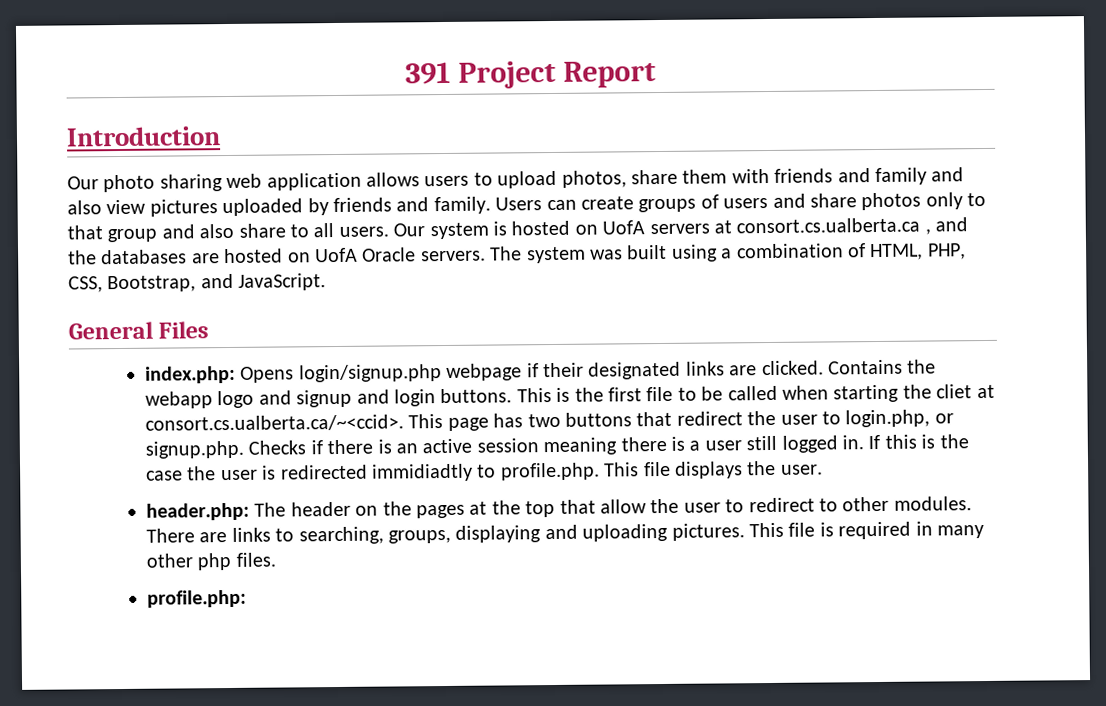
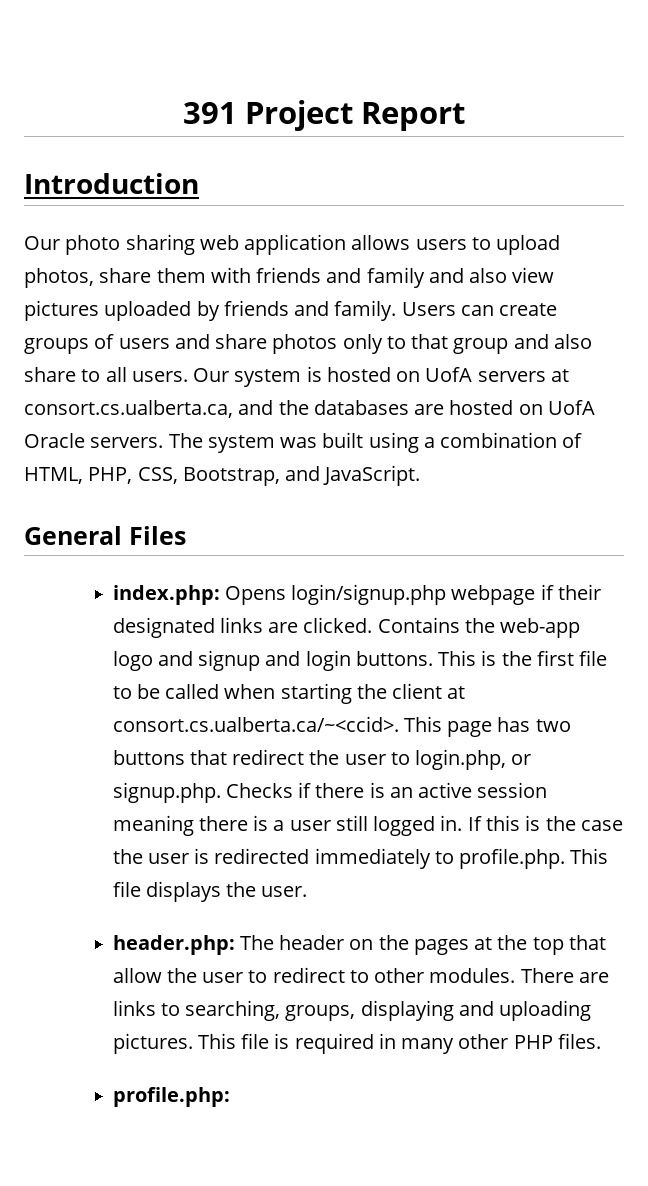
[736,217,931,235] consort.cs.ualberta.ca , -> [24,400,233,418] consort.cs.ualberta.ca,
[144,391,213,409] webapp -> [500,618,581,638] web-app
[936,384,973,399] cliet -> [392,683,443,699] client
[371,463,473,482] immidiadtly -> [314,848,431,869] immediately
[197,552,232,571] php -> [513,1035,553,1049] PHP

